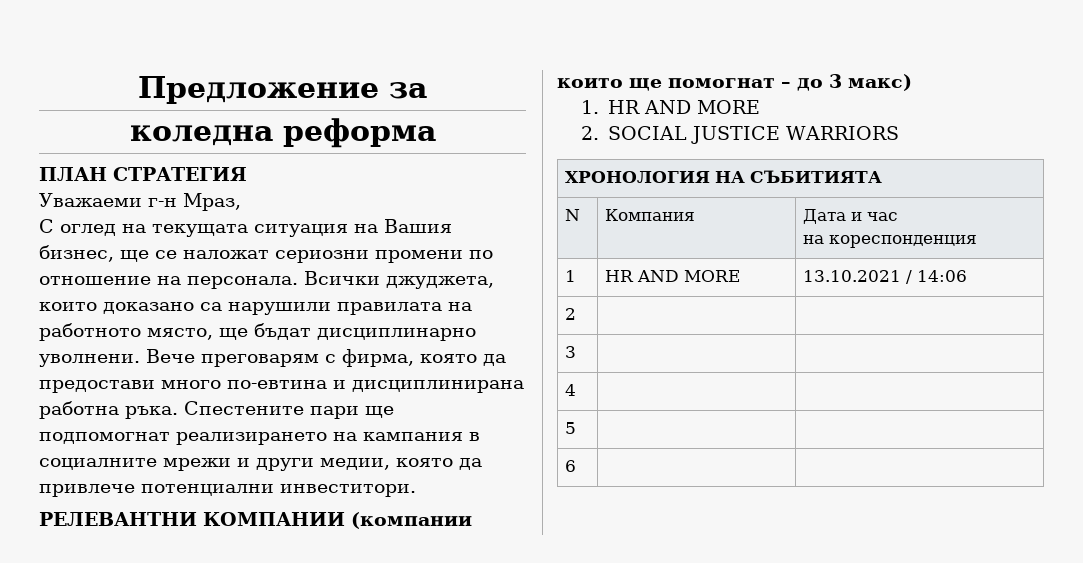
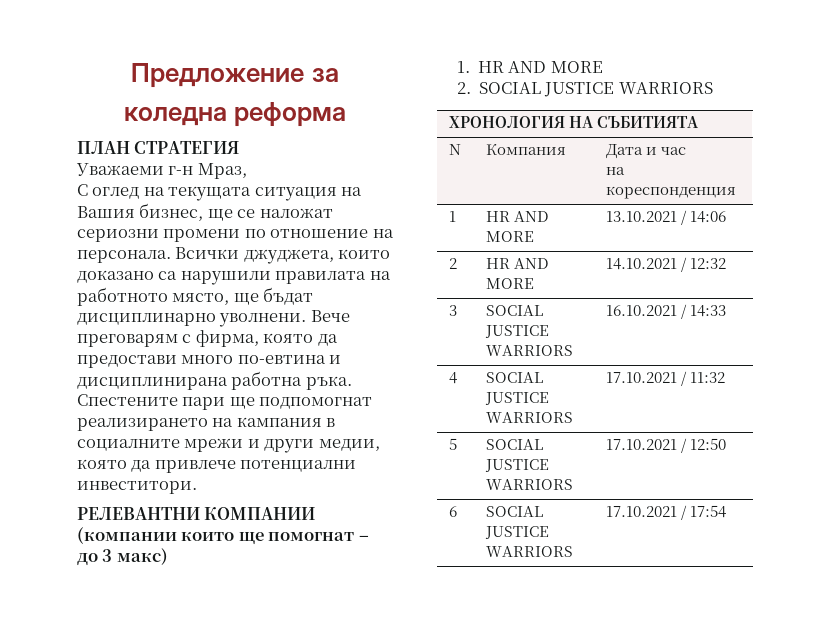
[564,346,576,358] [564,384,576,396] [564,422,576,434] [564,460,576,472] | // 3 | | // 4 | | // 5 | | // 6 | | -> [486,258,550,269] [486,278,535,289] [606,257,727,272] [449,305,458,316] [486,305,544,316] [485,325,550,338] [486,345,574,356] [606,304,727,319] [449,372,458,384] [486,372,544,383] [485,392,550,405] [486,412,574,423] [606,371,726,386] [449,438,458,450] [486,439,544,450] [485,459,550,472] [486,479,574,490] [606,438,727,453] [449,506,458,517] [486,506,544,517] [485,526,550,539] [486,546,574,557] [606,505,727,520] HR AND MORE | 14.10.2021 / 12:32 // 3 | SOCIAL JUSTICE WARRIORS | 16.10.2021 / 14:33 // 4 | SOCIAL JUSTICE WARRIORS | 17.10.2021 / 11:32 // 5 | SOCIAL JUSTICE WARRIORS | 17.10.2021 / 12:50 // 6 | SOCIAL JUSTICE WARRIORS | 17.10.2021 / 17:54

